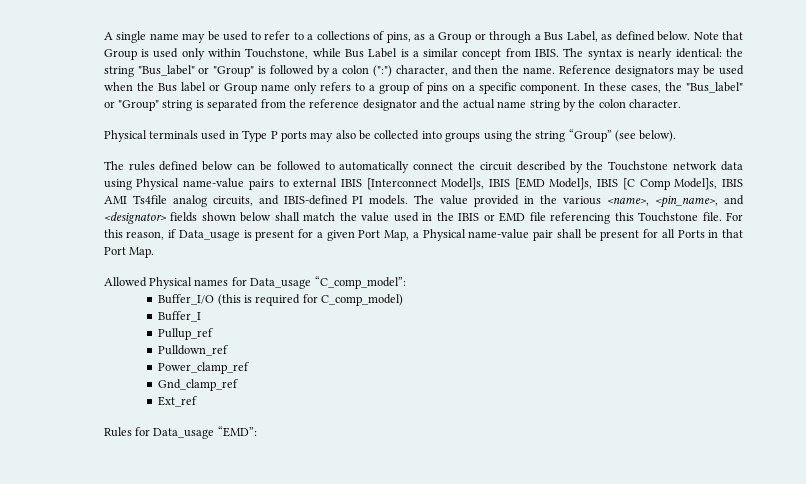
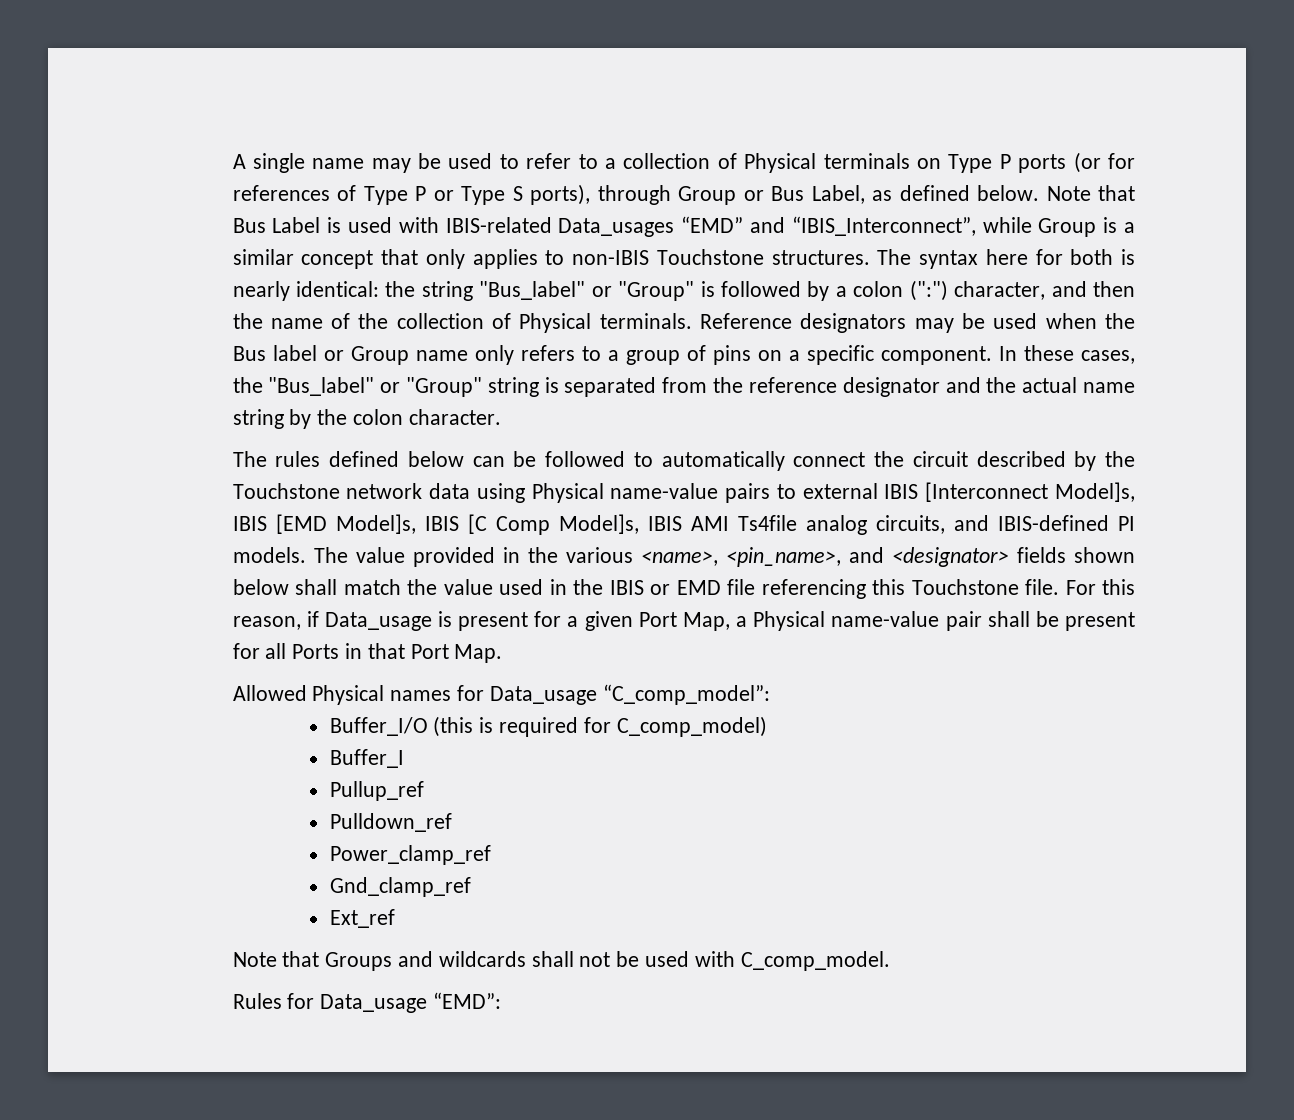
[316,31,541,43] collections of pins, as a Group or through a -> [623,152,1136,173] [232,184,764,205] collection of Physical terminals on Type P ports (or for references of Type P or Type S ports), through Group or
[103,48,622,60] Group is used only within Touchstone, while Bus Label is a similar concept from IBIS. The syntax -> [232,216,1135,237] [232,249,1114,269] Bus Label is used with IBIS-related Data_usages “EMD” and “IBIS_Interconnect”, while Group is a similar concept that only applies to non-IBIS Touchstone structures. The syntax here for both
[522,67,555,74] name. -> [270,313,692,333] name of the collection of Physical terminals.
[103,129,677,142] // Physical terminals used in Type P ports may also be collected into groups using the string “Group” (see below). -> (501, 417) none
(198, 401) none -> [232,951,890,971] // Note that Groups and wildcards shall not be used with C_comp_model.

